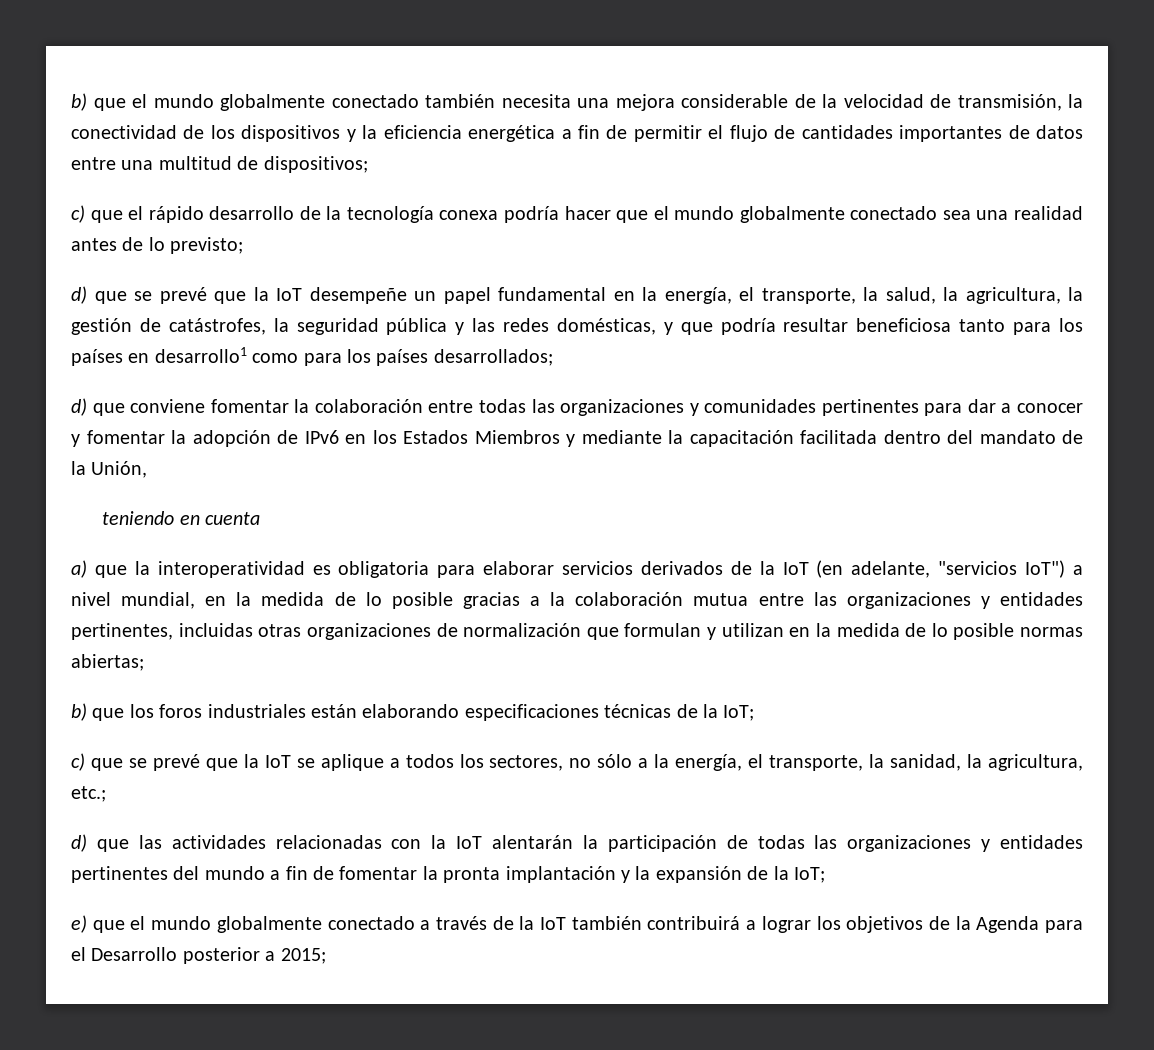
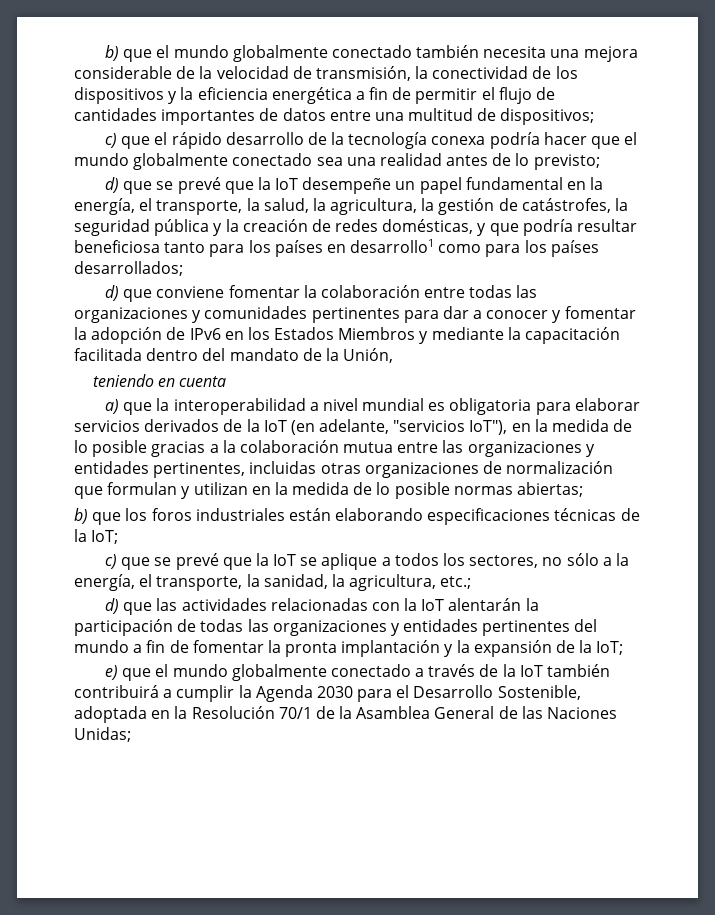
[472,318,496,332] las -> [225,219,331,232] la creación de
[157,561,305,578] interoperatividad -> [173,398,425,415] interoperabilidad a nivel mundial
[1025,560,1083,578] [71,592,196,609] IoT") a nivel mundial, -> [469,420,508,435] IoT"),
[761,916,950,933] lograr los objetivos de -> [176,685,235,702] cumplir
(1040, 924) none -> [316,686,353,698] 2030
[182,947,326,964] posterior a 2015; -> [497,685,581,700] [74,706,618,723] [74,727,131,742] Sostenible, adoptada en la Resolución 70/1 de la Asamblea General de las Naciones Unidas;

